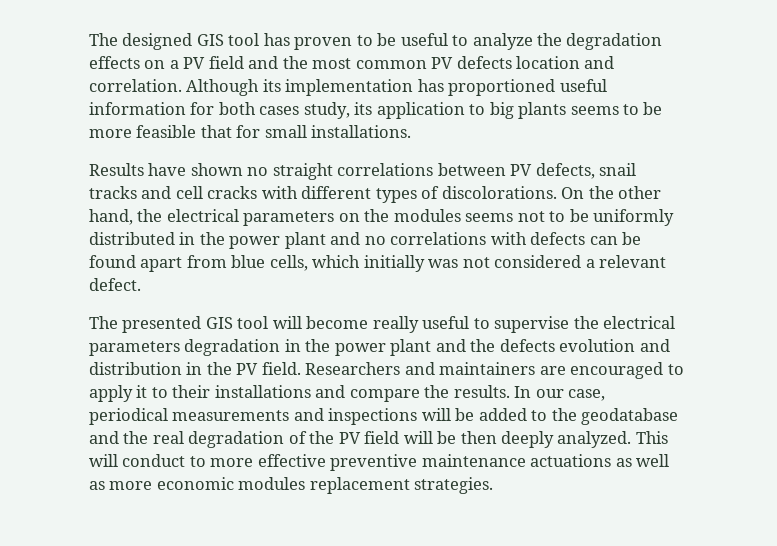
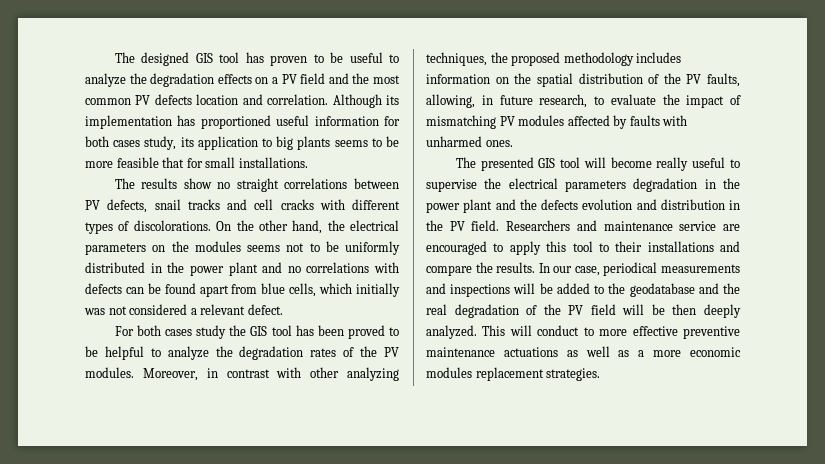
[89,163,243,176] Results have shown -> [114,178,212,189] The results show
(141, 284) none -> [114,325,399,339] [85,346,399,360] [85,367,400,381] [426,52,682,66] [426,73,740,87] [426,94,741,108] [426,115,688,129] [426,136,513,147] // For both cases study the GIS tool has been proved to be helpful to analyze the degradation rates of the PV modules. Moreover, in contrast with other analyzing techniques, the proposed methodology includes information on the spatial distribution of the PV faults, allowing, in future research, to evaluate the impact of mismatching PV modules affected by faults with unharmed ones.
[439,362,536,375] maintainers -> [603,221,717,231] maintenance service
[136,385,148,398] it -> [546,241,593,252] this tool
(105, 485) none -> [638,350,645,357] a

